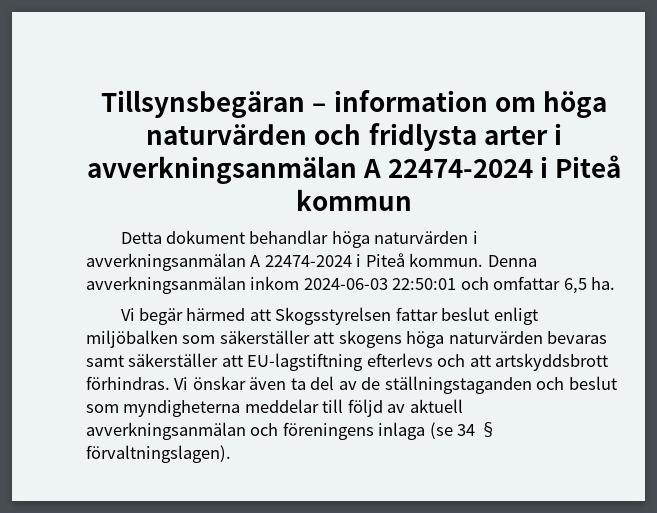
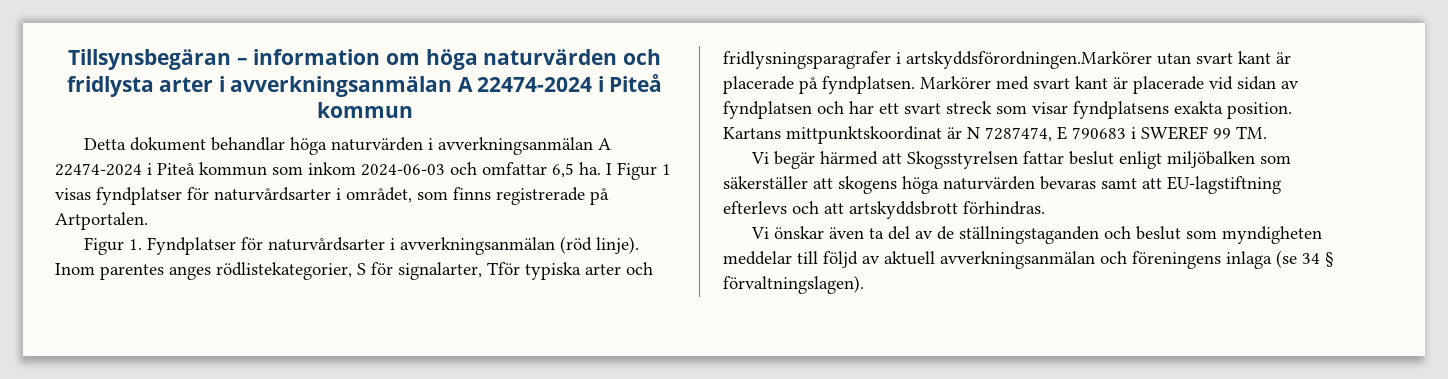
[409,253,537,267] [86,276,246,294] kommun. Denna avverkningsanmälan -> [199,162,303,176] kommun som
[392,278,457,290] 22:50:01 -> (445, 170) none
(616, 283) none -> [606,162,671,180] [55,187,609,205] [55,212,148,230] [84,236,640,255] [55,262,653,280] [723,51,1291,69] [723,76,1299,94] [723,101,1292,119] [723,126,1267,144] I Figur 1 visas fyndplatser för naturvårdsarter i området, som finns registrerade på Artportalen. // Figur 1. Fyndplatser för naturvårdsarter i avverkningsanmälan (röd linje). Inom parentes anges rödlistekategorier, S för signalarter, Tför typiska arter och fridlysningsparagrafer i artskyddsförordningen.Markörer utan svart kant är placerade på fyndplatsen. Markörer med svart kant är placerade vid sidan av fyndplatsen och har ett svart streck som visar fyndplatsens exakta position. Kartans mittpunktskoordinat är N 7287474, E 790683 i SWEREF 99 TM.
[128,353,219,367] säkerställer -> (1137, 183) none
(170, 383) none -> (1045, 208) //
[123,400,241,417] myndigheterna -> [1222,226,1323,244] myndigheten

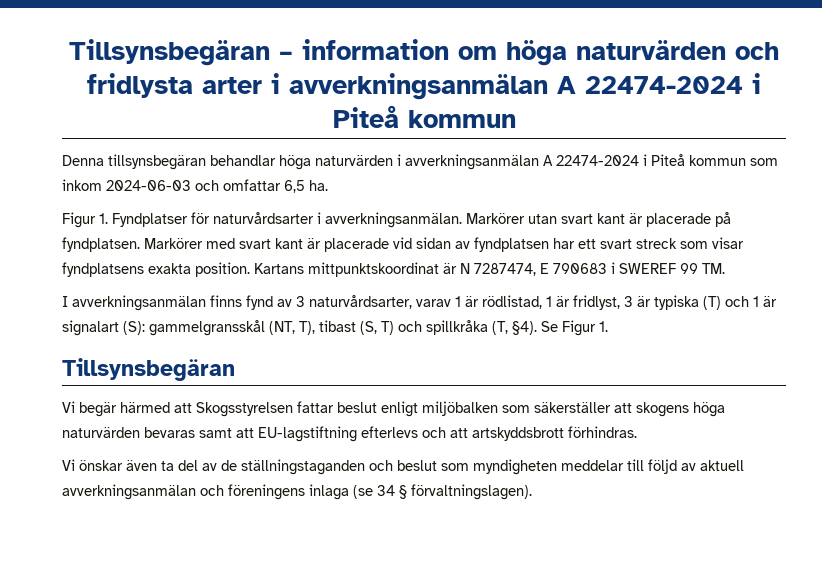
[84,137,207,151] Detta dokument -> [62,154,206,170] Denna tillsynsbegäran
[606,162,671,180] [55,187,609,205] [55,212,148,230] I Figur 1 visas fyndplatser för naturvårdsarter i området, som finns registrerade på Artportalen. -> (328, 185) none
[400,236,640,255] [55,262,653,280] [723,51,1152,69] avverkningsanmälan (röd linje). Inom parentes anges rödlistekategorier, S för signalarter, Tför typiska arter och fridlysningsparagrafer i artskyddsförordningen.Markörer -> [325,212,525,228] avverkningsanmälan. Markörer
[817,101,844,114] och -> (549, 244) none
(1267, 132) none -> [62,295,777,311] [62,320,608,336] [62,358,235,381] // I avverkningsanmälan finns fynd av 3 naturvårdsarter, varav 1 är rödlistad, 1 är fridlyst, 3 är typiska (T) och 1 är signalart (S): gammelgransskål (NT, T), tibast (S, T) och spillkråka (T, §4). Se Figur 1. // Tillsynsbegäran

